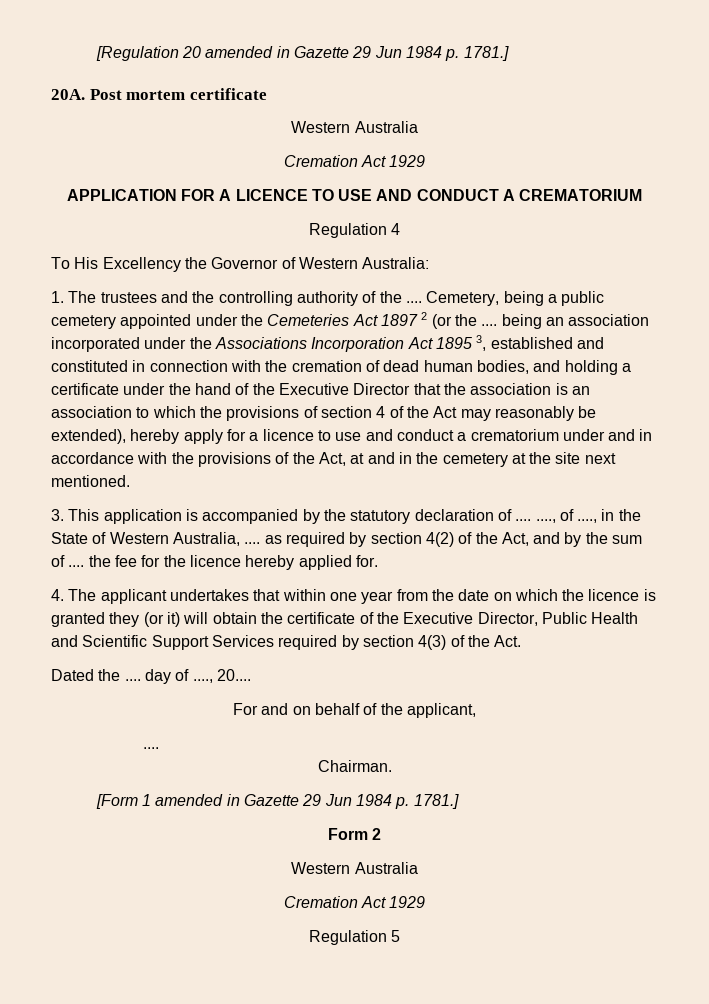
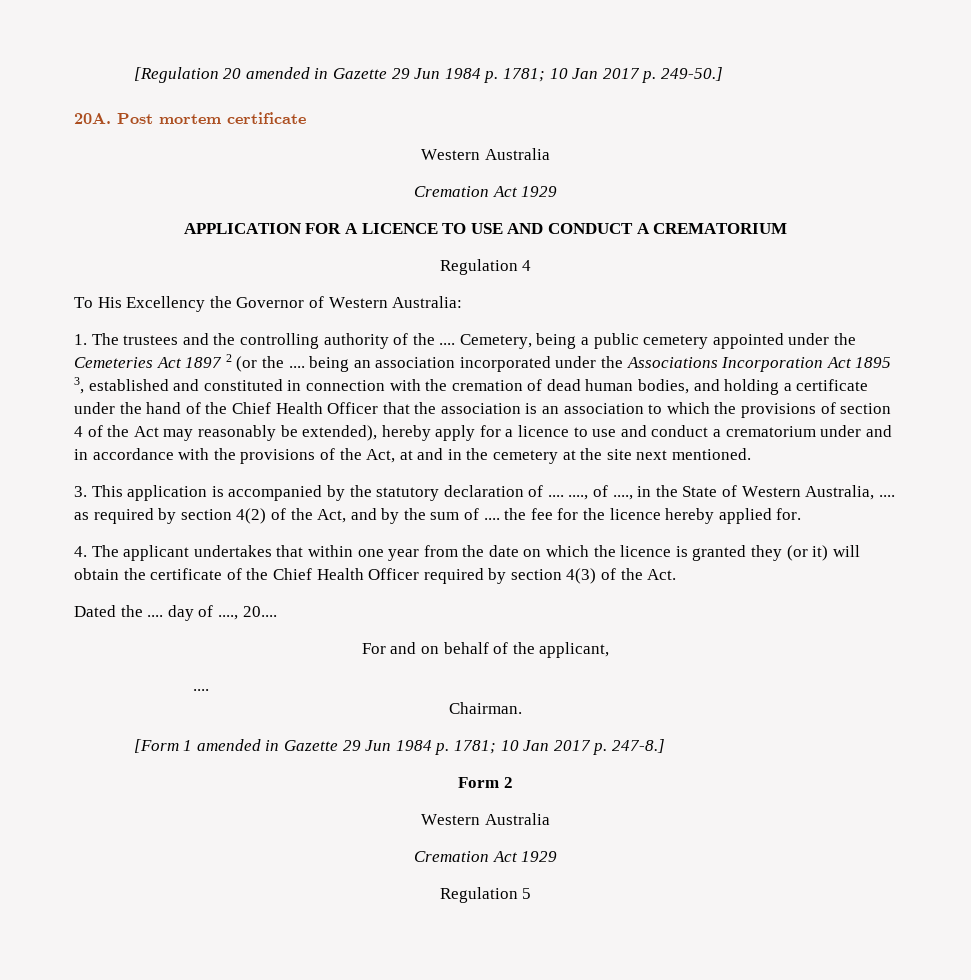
[463,46,509,61] 1781.] -> [502,67,723,83] 1781; 10 Jan 2017 p. 249-50.]
[278,383,411,395] Executive Director -> [231,402,379,414] Chief Health Officer
[403,612,639,626] [51,635,274,650] Executive Director, Public Health and Scientific Support Services -> [272,568,420,580] Chief Health Officer
[413,794,459,809] 1781.] -> [453,739,665,755] 1781; 10 Jan 2017 p. 247-8.]

